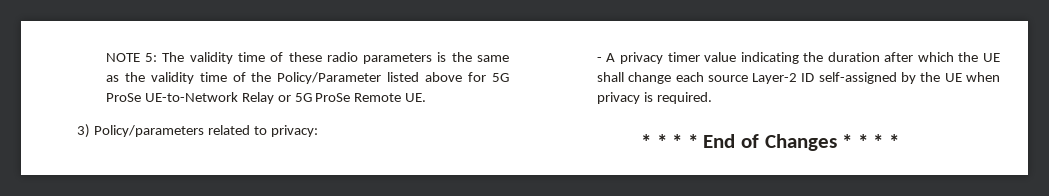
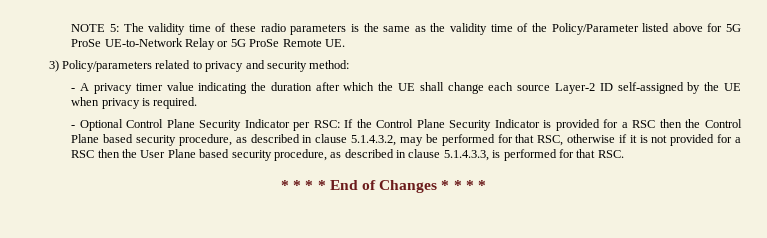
[271,125,319,137] privacy: -> [205,60,350,72] privacy and security method:
(712, 98) none -> [71,119,743,131] [71,134,741,146] [71,149,624,161] // - Optional Control Plane Security Indicator per RSC: If the Control Plane Security Indicator is provided for a RSC then the Control Plane based security procedure, as described in clause 5.1.4.3.2, may be performed for that RSC, otherwise if it is not provided for a RSC then the User Plane based security procedure, as described in clause 5.1.4.3.3, is performed for that RSC.

